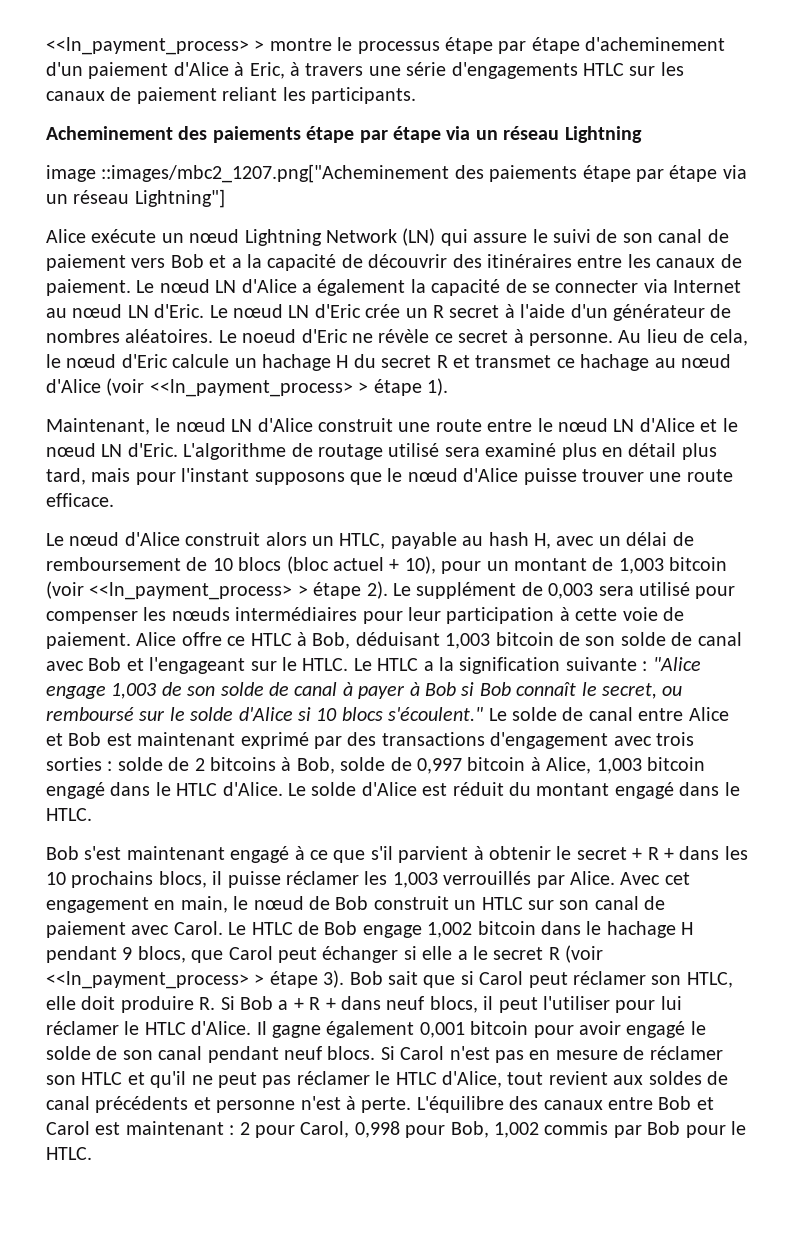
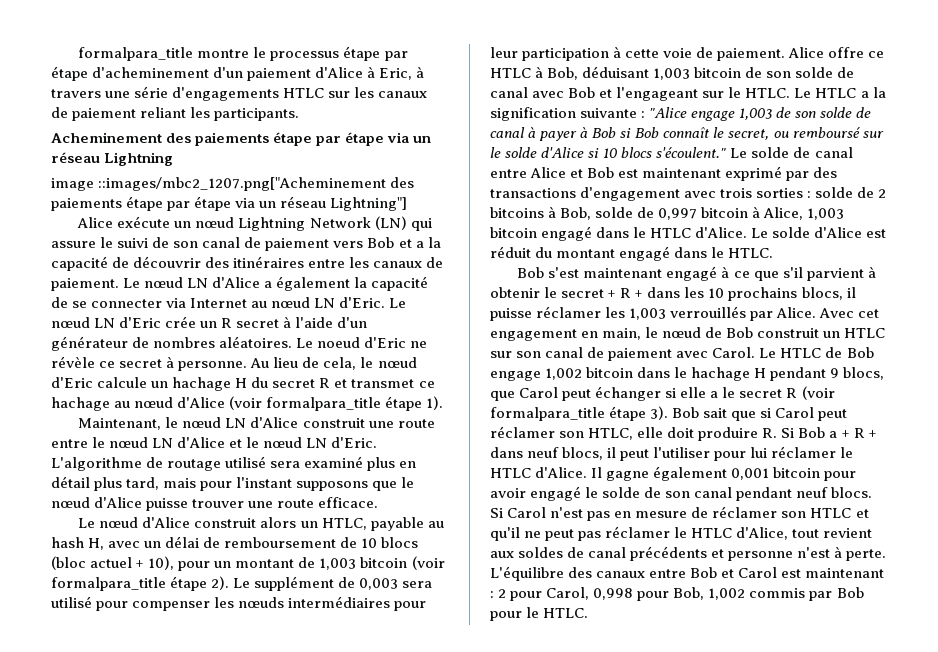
[46,37,265,55] <<ln_payment_process> > -> [78,47,194,61] formalpara_title
[149,379,369,397] <<ln_payment_process> > -> [266,397,382,411] formalpara_title
[89,582,308,600] <<ln_payment_process> > -> [51,577,166,591] formalpara_title
[46,971,265,989] <<ln_payment_process> > -> [490,407,605,421] formalpara_title

